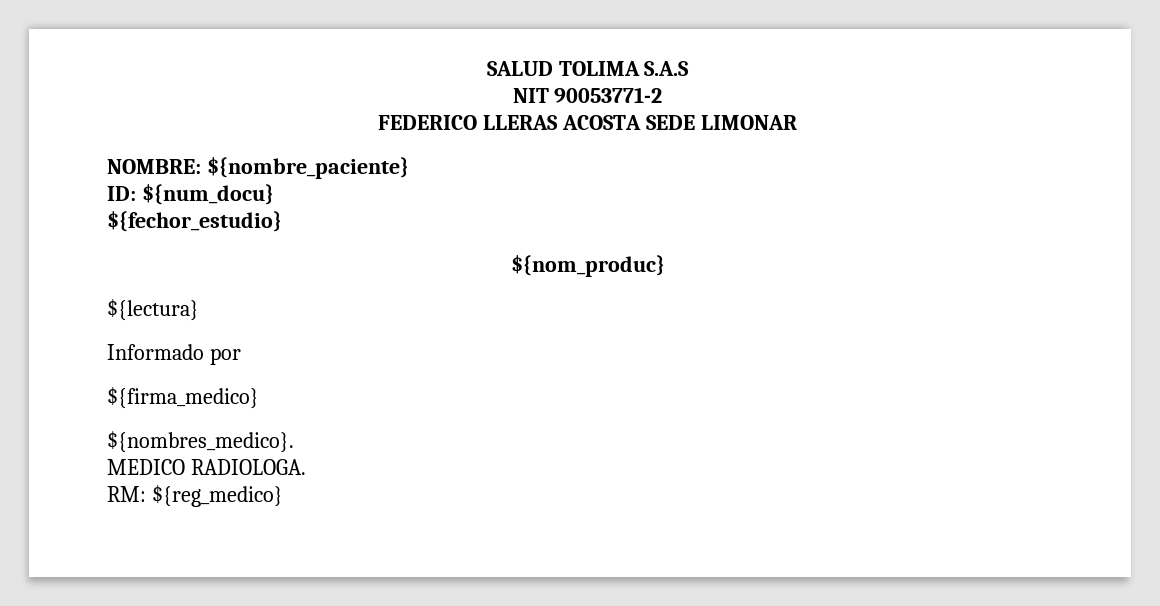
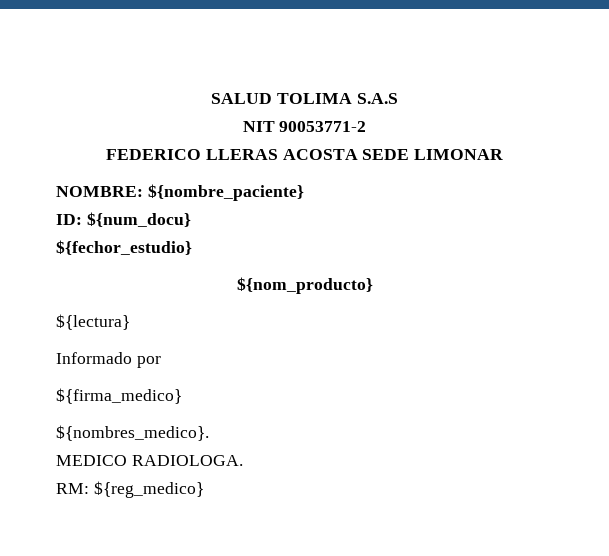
[510,255,665,277] ${nom_produc} -> [236,277,373,294] ${nom_producto}

